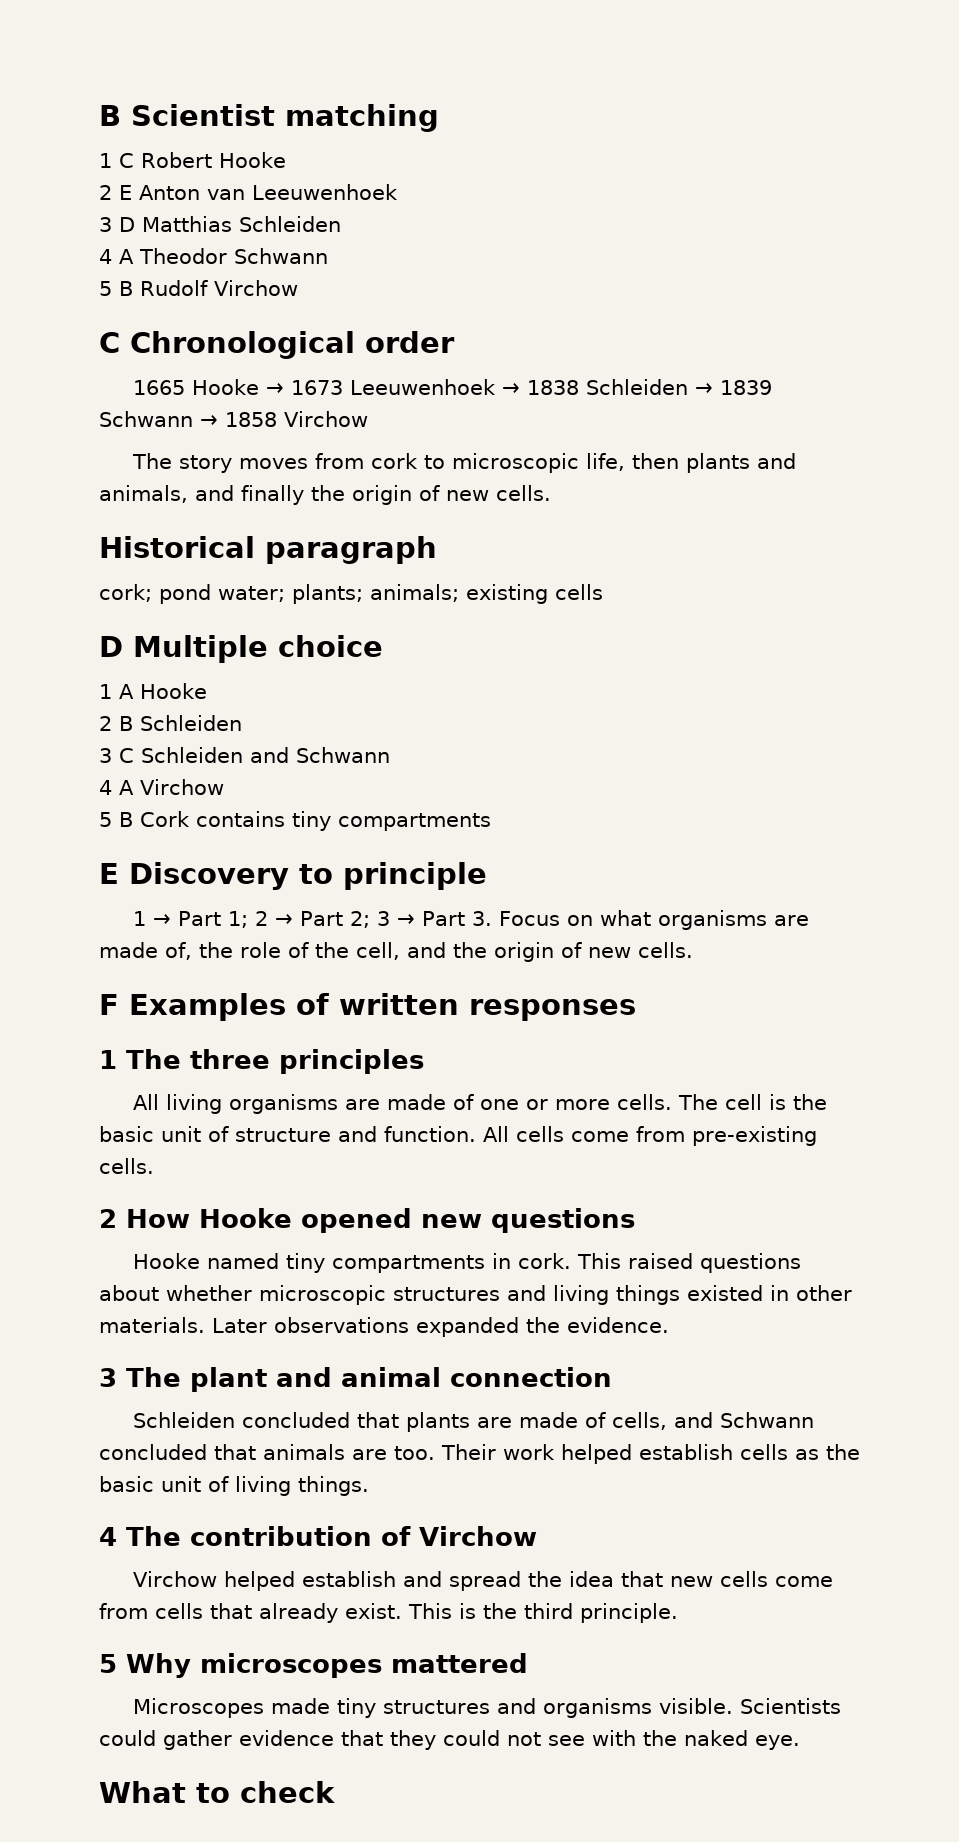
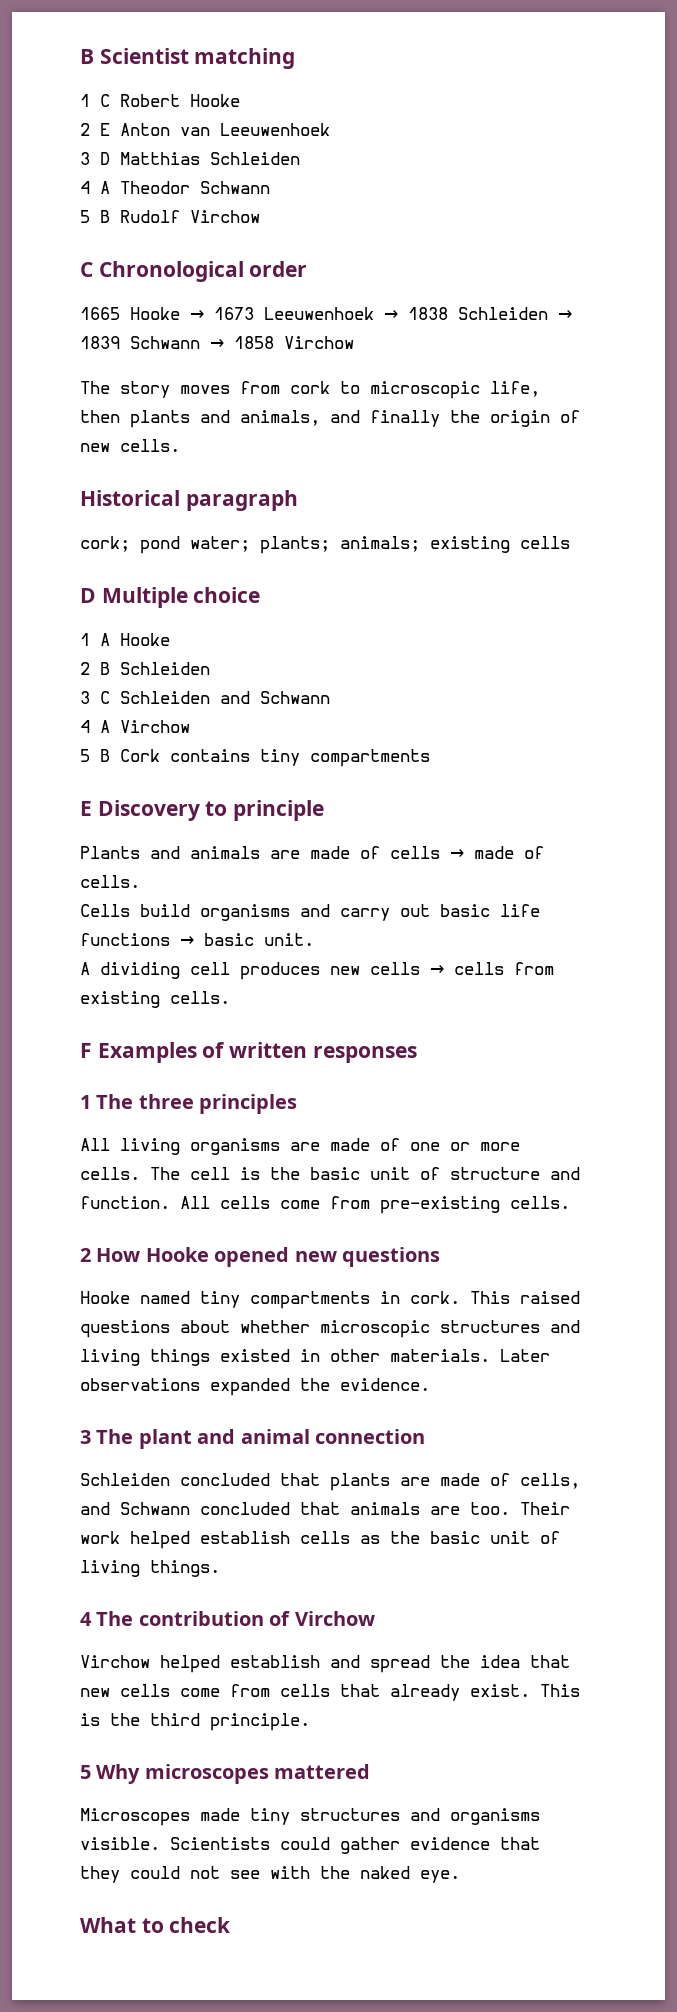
[133,910,810,930] [99,942,631,962] 1 → Part 1; 2 → Part 2; 3 → Part 3. Focus on what organisms are made of, the role of the cell, and the origin of new -> [80,846,544,859] [80,875,140,888] [80,904,540,921] [80,933,314,946] [80,962,554,980] [80,991,160,1008] Plants and animals are made of cells → made of cells. // Cells build organisms and carry out basic life functions → basic unit. // A dividing cell produces new cells → cells from existing

